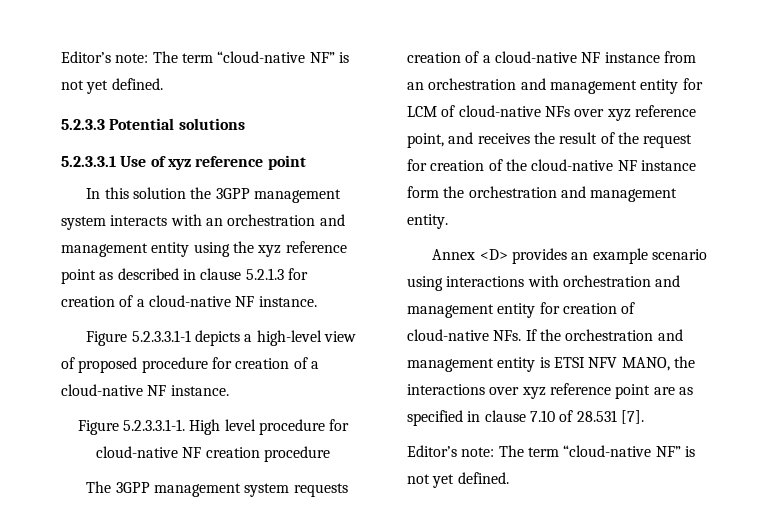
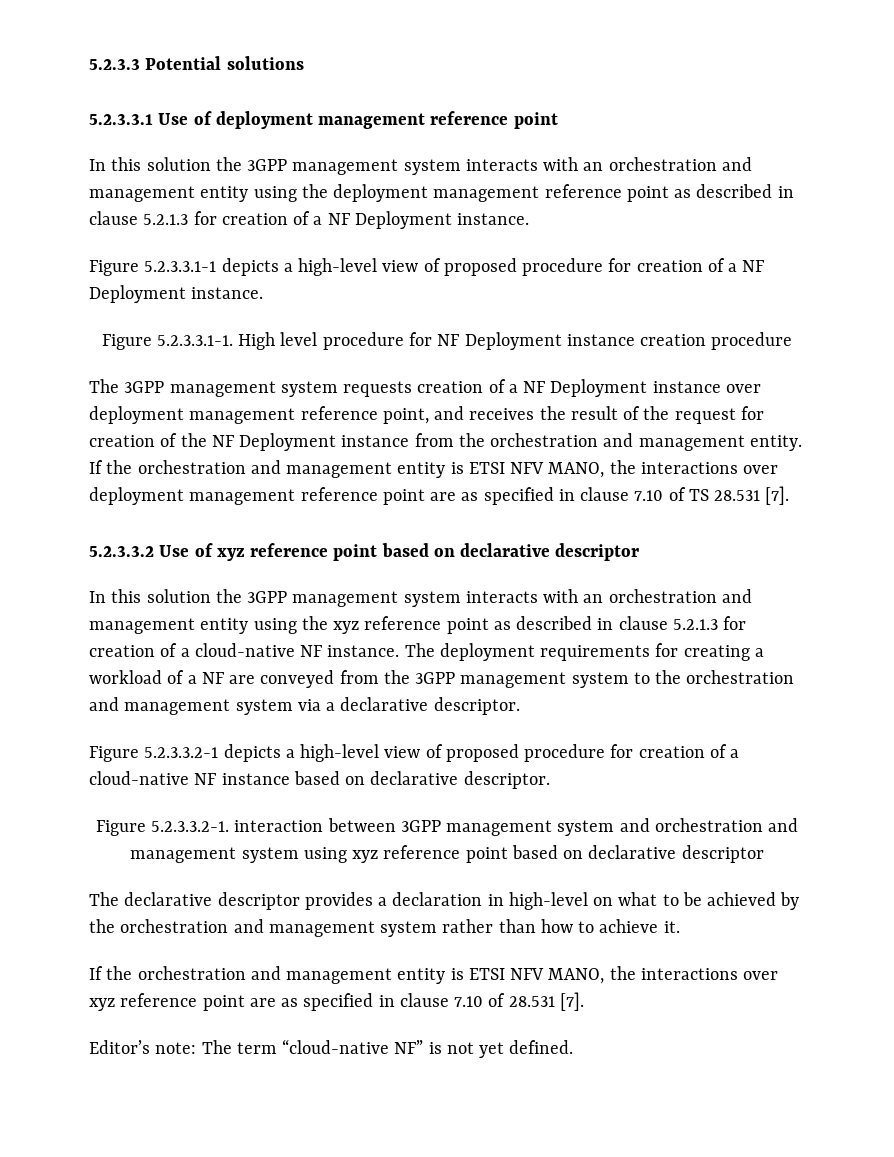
[61,51,349,63] [61,78,163,94] Editor’s note: The term “cloud-native NF” is not yet defined. // -> (89, 64) none
[167,155,306,170] xyz reference point -> [215,111,558,129] [89,157,752,175] [89,184,794,202] [89,211,530,229] [89,258,765,276] [89,285,264,303] [101,332,793,350] [89,379,761,397] [89,406,764,424] [89,433,802,451] [89,460,779,478] [89,486,790,505] [89,543,640,561] deployment management reference point // In this solution the 3GPP management system interacts with an orchestration and management entity using the deployment management reference point as described in clause 5.2.1.3 for creation of a NF Deployment instance. // Figure 5.2.3.3.1-1 depicts a high-level view of proposed procedure for creation of a NF Deployment instance. // Figure 5.2.3.3.1-1. High level procedure for NF Deployment instance creation procedure // The 3GPP management system requests creation of a NF Deployment instance over deployment management reference point, and receives the result of the request for creation of the NF Deployment instance from the orchestration and management entity. If the orchestration and management entity is ETSI NFV MANO, the interactions over deployment management reference point are as specified in clause 7.10 of TS 28.531 [7]. // 5.2.3.3.2 Use of xyz reference point based on declarative descriptor
[86,330,191,346] // Figure 5.2.3.3.1-1 -> [404,643,764,661] [89,670,795,688] [89,697,520,715] [89,746,219,762] The deployment requirements for creating a workload of a NF are conveyed from the 3GPP management system to the orchestration and management system via a declarative descriptor. // Figure 5.2.3.3.2-1
[170,385,229,396] [77,419,350,435] [96,446,330,462] [86,481,348,497] [407,51,696,63] [407,78,703,94] [407,105,696,121] [407,132,693,148] [407,159,696,171] [407,186,678,202] [407,214,448,229] [432,248,708,264] [407,275,681,291] [407,302,636,318] [407,329,522,341] instance. // Figure 5.2.3.3.1-1. High level procedure for cloud-native NF creation procedure // The 3GPP management system requests creation of a cloud-native NF instance from an orchestration and management entity for LCM of cloud-native NFs over xyz reference point, and receives the result of the request for creation of the cloud-native NF instance form the orchestration and management entity. // Annex <D> provides an example scenario using interactions with orchestration and management entity for creation of cloud-native NFs. -> [221,771,550,789] [95,818,799,836] [130,845,764,863] [89,892,800,910] [89,919,680,937] instance based on declarative descriptor. // Figure 5.2.3.3.2-1. interaction between 3GPP management system and orchestration and management system using xyz reference point based on declarative descriptor // The declarative descriptor provides a declaration in high-level on what to be achieved by the orchestration and management system rather than how to achieve it. //

